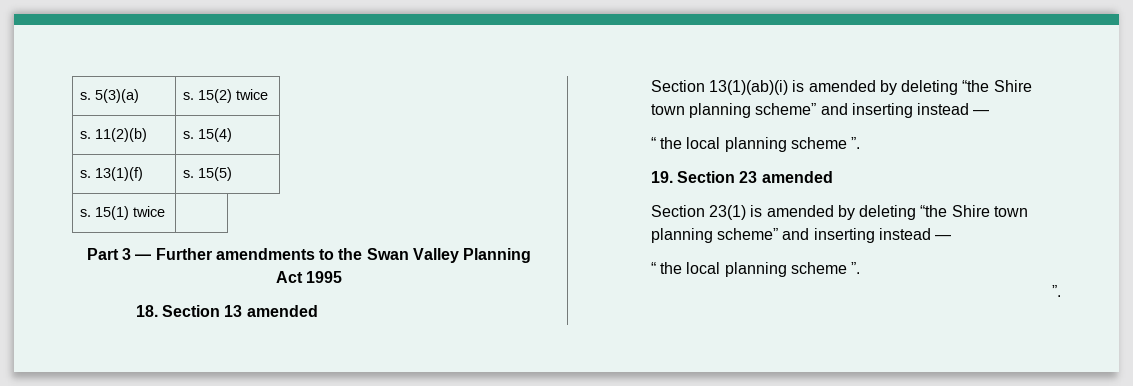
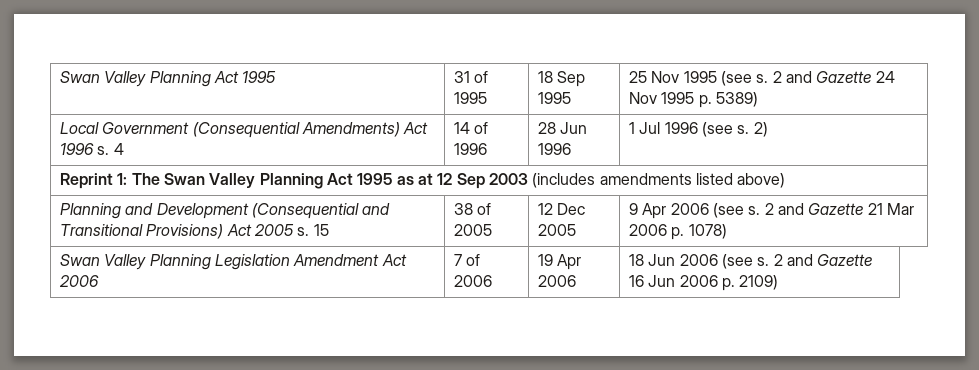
[79,89,139,103] [182,89,268,103] [79,128,147,142] [182,128,232,142] [79,167,143,181] [182,167,232,181] [79,206,165,220] [86,248,532,263] [275,271,343,283] [135,305,318,317] [650,80,1032,95] [650,103,990,118] [650,137,861,152] [650,171,833,183] [650,205,1029,220] [650,228,952,243] [650,262,861,277] [1052,285,1061,297] s. 5(3)(a) | s. 15(2) twice // s. 11(2)(b) | s. 15(4) // s. 13(1)(f) | s. 15(5) // s. 15(1) twice | // Part 3 — Further amendments to the Swan Valley Planning Act 1995 // 18. Section 13 amended // Section 13(1)(ab)(i) is amended by deleting “the Shire town planning scheme” and inserting instead — // “ the local planning scheme ”. // 19. Section 23 amended // Section 23(1) is amended by deleting “the Shire town planning scheme” and inserting instead — // “ the local planning scheme ”. // ”. -> [60,71,277,87] [454,71,489,83] [454,92,488,104] [538,71,586,87] [538,92,572,104] [629,71,895,86] [629,92,759,108] [60,122,429,138] [60,143,124,155] [454,122,489,134] [454,143,488,155] [538,122,588,134] [538,143,572,155] [629,122,768,137] [60,173,786,189] [60,203,391,219] [60,224,329,239] [454,203,492,215] [454,224,493,236] [538,203,586,215] [538,224,577,236] [629,203,914,219] [629,224,727,240] [60,254,407,270] [59,275,100,287] [454,254,481,266] [454,275,493,287] [538,254,582,270] [538,275,577,287] [629,254,873,269] [629,275,779,291] Swan Valley Planning Act 1995 | 31 of 1995 | 18 Sep 1995 | 25 Nov 1995 (see s. 2 and Gazette 24 Nov 1995 p. 5389) // Local Government (Consequential Amendments) Act 1996 s. 4 | 14 of 1996 | 28 Jun 1996 | 1 Jul 1996 (see s. 2) // Reprint 1: The Swan Valley Planning Act 1995 as at 12 Sep 2003 (includes amendments listed above) // Planning and Development (Consequential and Transitional Provisions) Act 2005 s. 15 | 38 of 2005 | 12 Dec 2005 | 9 Apr 2006 (see s. 2 and Gazette 21 Mar 2006 p. 1078) // Swan Valley Planning Legislation Amendment Act 2006 | 7 of 2006 | 19 Apr 2006 | 18 Jun 2006 (see s. 2 and Gazette 16 Jun 2006 p. 2109)

